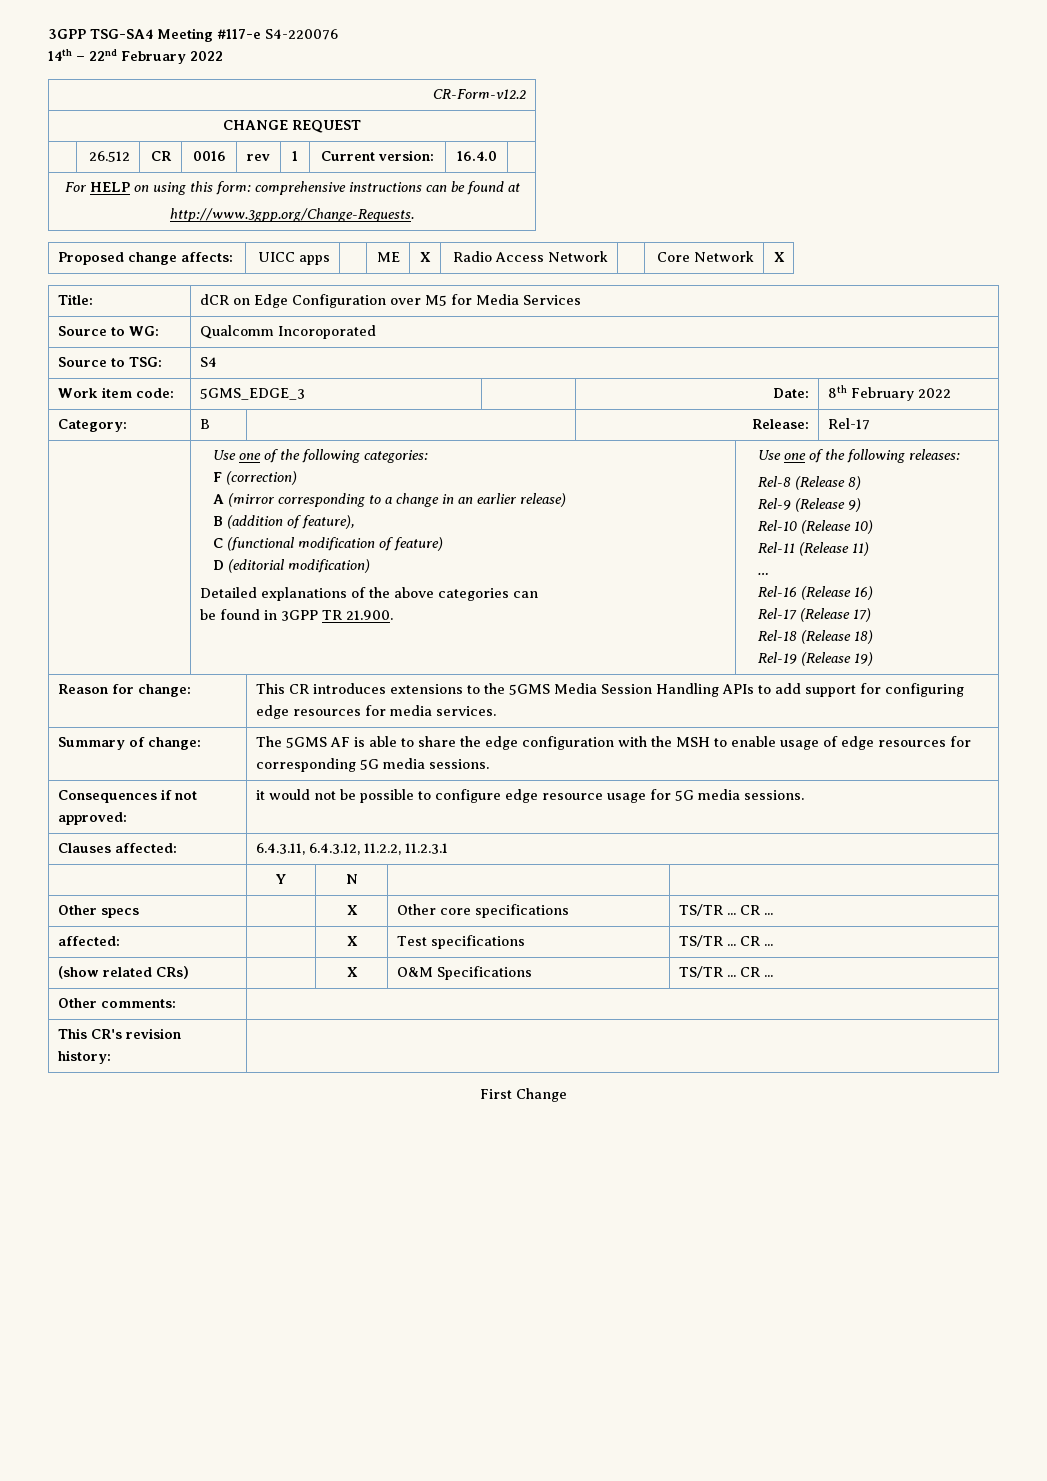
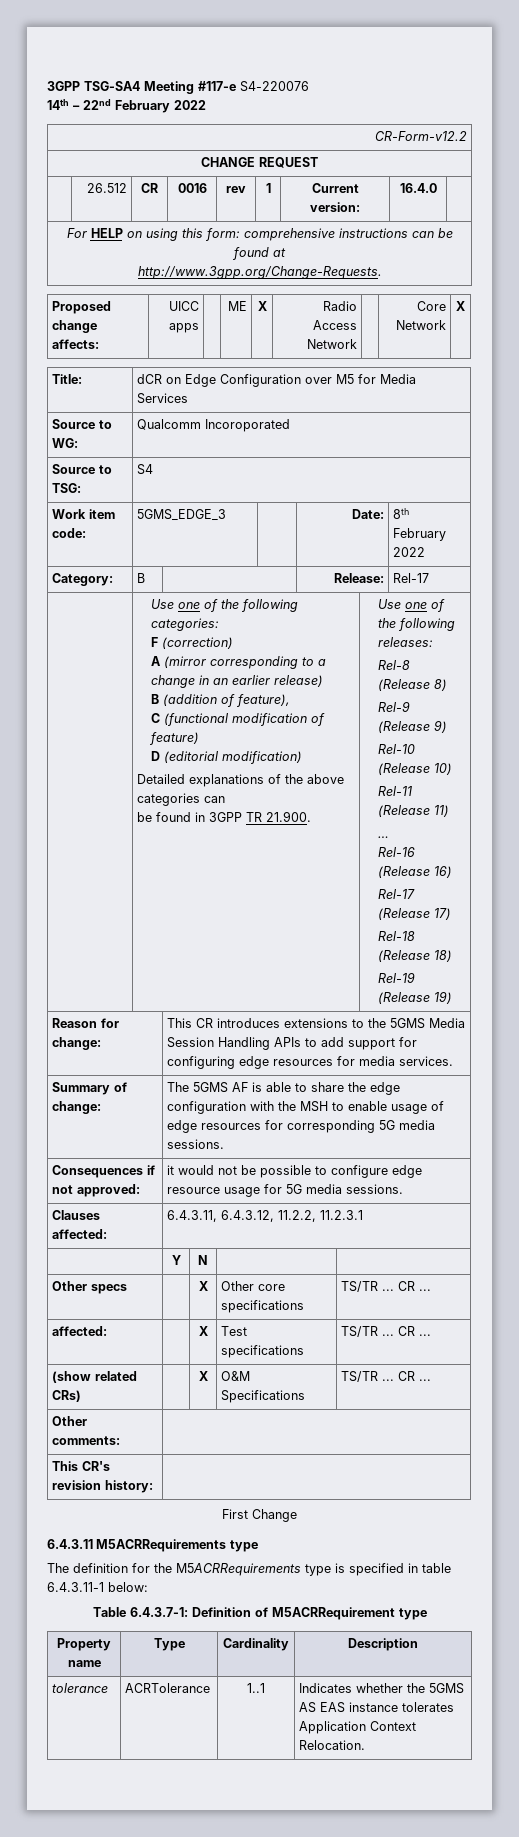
(567, 1095) none -> [47,1539,258,1552] [47,1563,451,1576] [47,1582,148,1592] [92,1607,427,1620] [57,1638,111,1651] [67,1660,101,1667] [153,1638,185,1651] [223,1638,289,1651] [348,1638,418,1651] [52,1683,109,1693] [125,1683,211,1693] [247,1683,265,1693] [299,1683,465,1694] [299,1702,455,1713] [299,1721,417,1734] [299,1740,366,1750] // 6.4.3.11 M5ACRRequirements type // The definition for the M5ACRRequirements type is specified in table 6.4.3.11-1 below: // Table 6.4.3.7-1: Definition of M5ACRRequirement type // Property name | Type | Cardinality | Description // tolerance | ACRTolerance | 1..1 | Indicates whether the 5GMS AS EAS instance tolerates Application Context Relocation.

